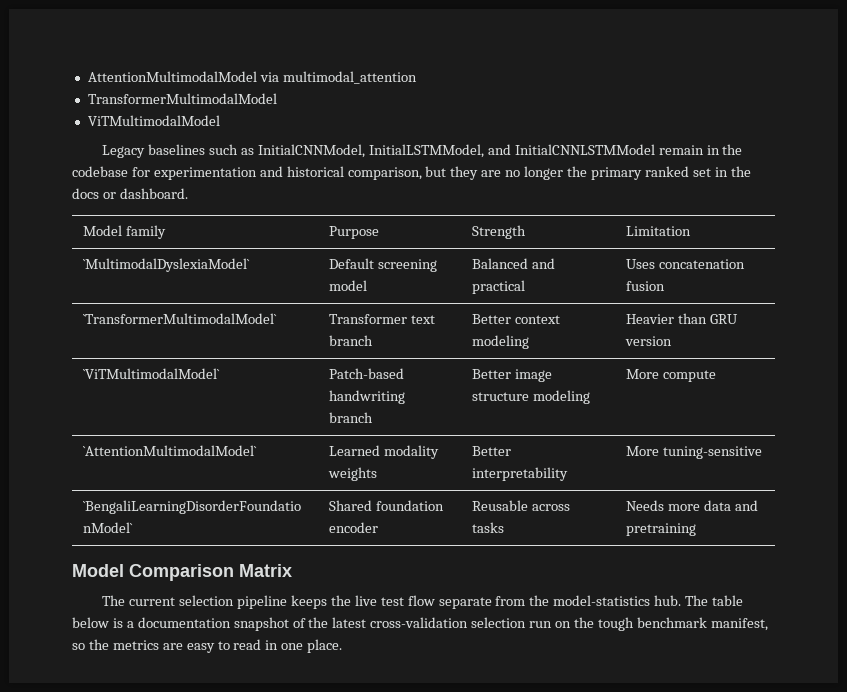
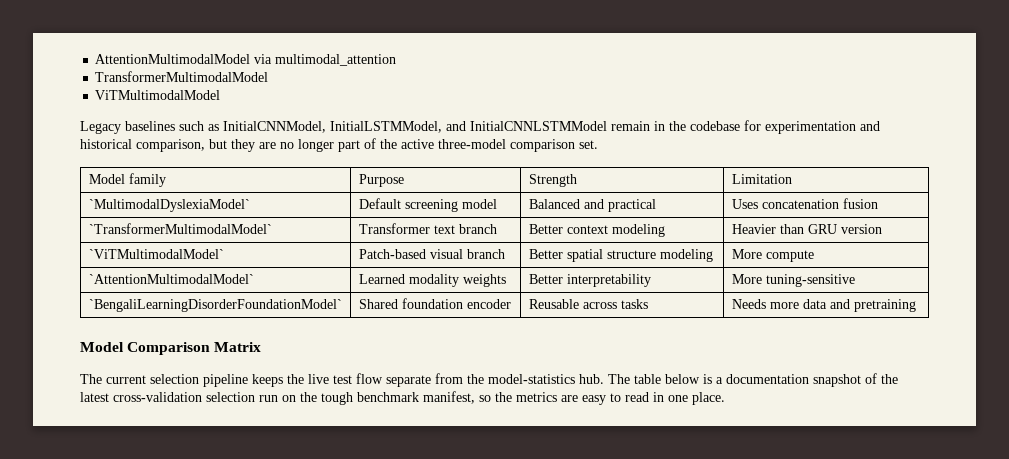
[567,166,751,180] [72,188,188,199] the primary ranked set in the docs or dashboard. -> [338,138,598,152] part of the active three-model comparison set.
[328,390,405,404] [328,412,373,423] [471,369,552,382] handwriting branch | Better image -> [429,249,505,259] [528,249,603,262] visual branch | Better spatial

